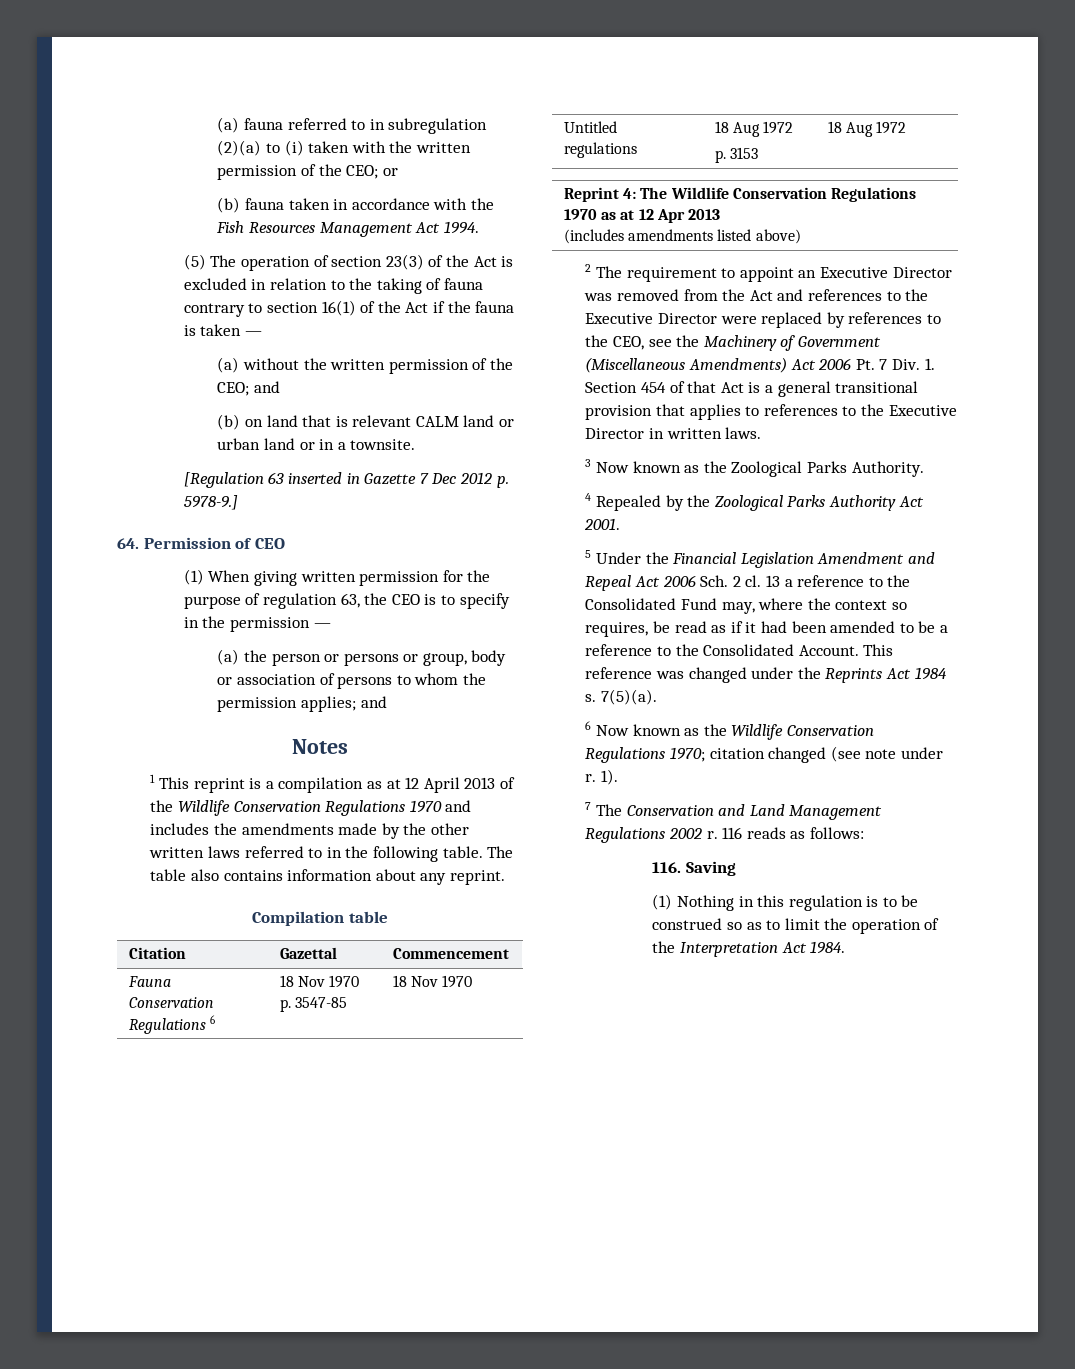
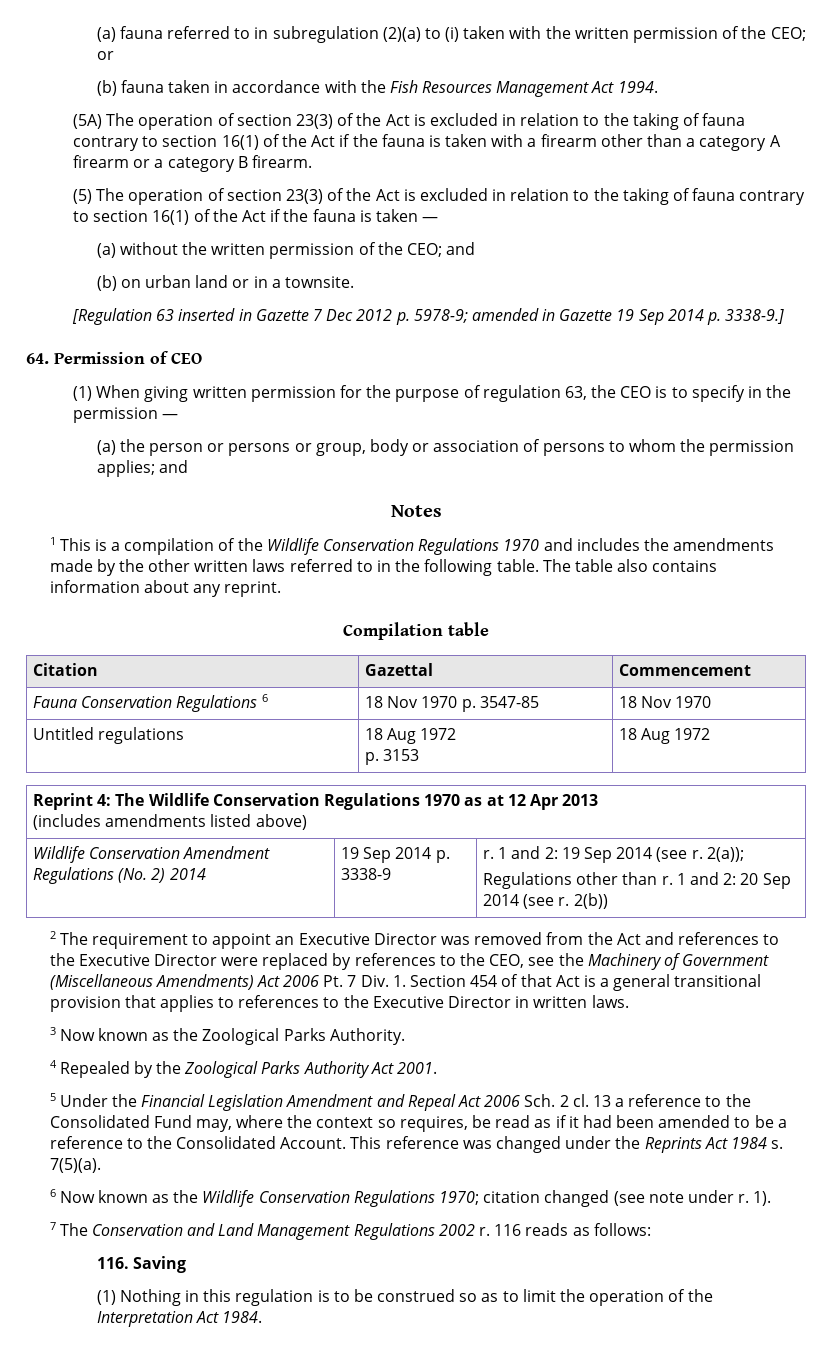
(479, 227) none -> [73,113,746,130] [73,134,781,151] [73,155,312,172] // (5A) The operation of section 23(3) of the Act is excluded in relation to the taking of fauna contrary to section 16(1) of the Act if the fauna is taken with a firearm other than a category A firearm or a category B firearm.
[266,415,515,427] land that is relevant CALM land or -> (141, 283) none
[183,495,238,510] 5978-9.] -> [413,308,785,325] 5978-9; amended in Gazette 19 Sep 2014 p. 3338-9.]
[193,778,245,793] reprint -> (91, 544) none
[366,777,496,793] as at 12 April 2013 -> (215, 546) none
(801, 236) none -> [33,846,271,863] [33,867,206,884] [341,847,450,863] [341,868,392,880] [483,846,744,863] [483,872,791,889] [483,893,608,909] // Wildlife Conservation Amendment Regulations (No. 2) 2014 | 19 Sep 2014 p. 3338-9 | r. 1 and 2: 19 Sep 2014 (see r. 2(a)); // Regulations other than r. 1 and 2: 20 Sep 2014 (see r. 2(b))

